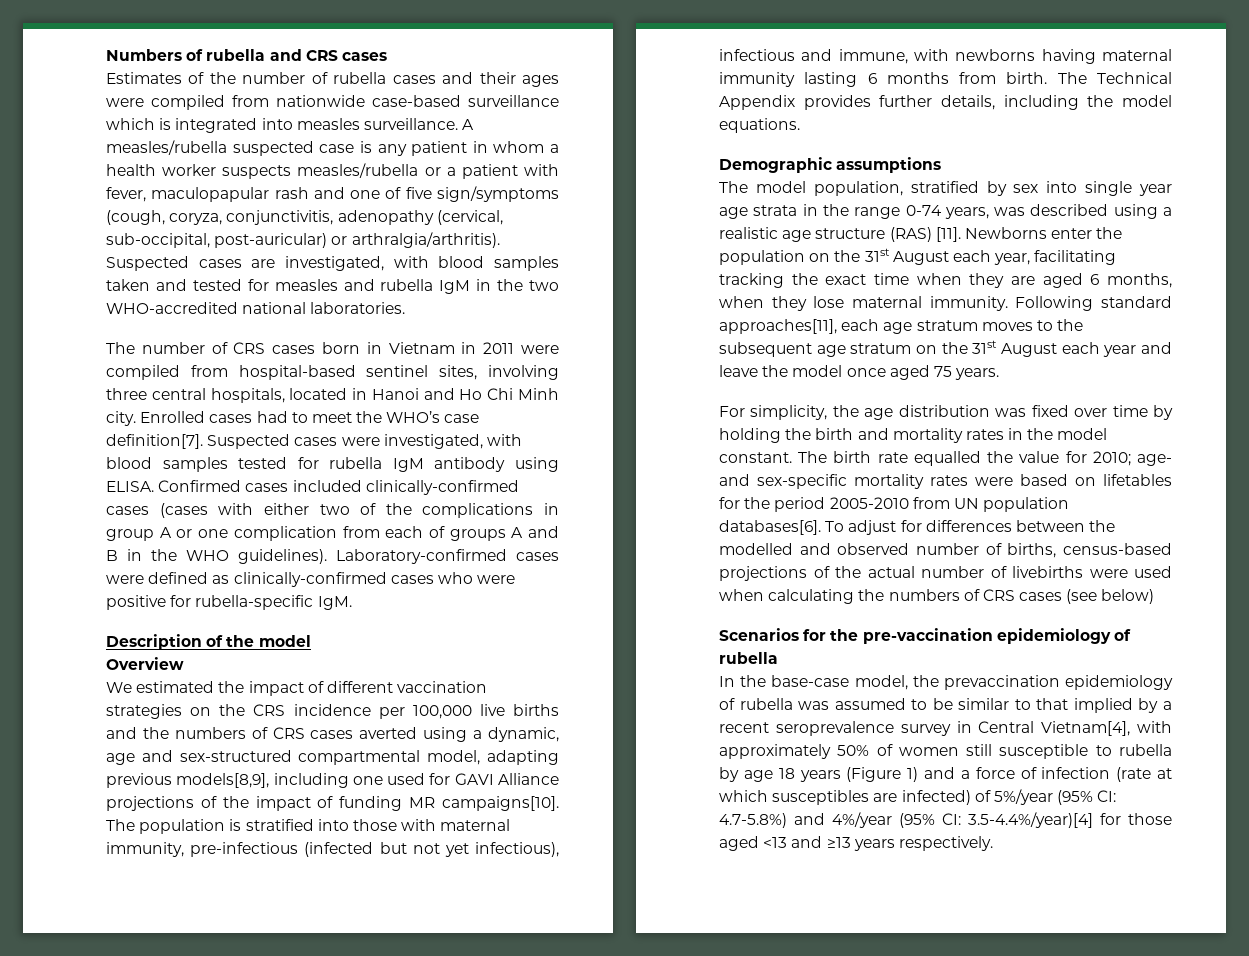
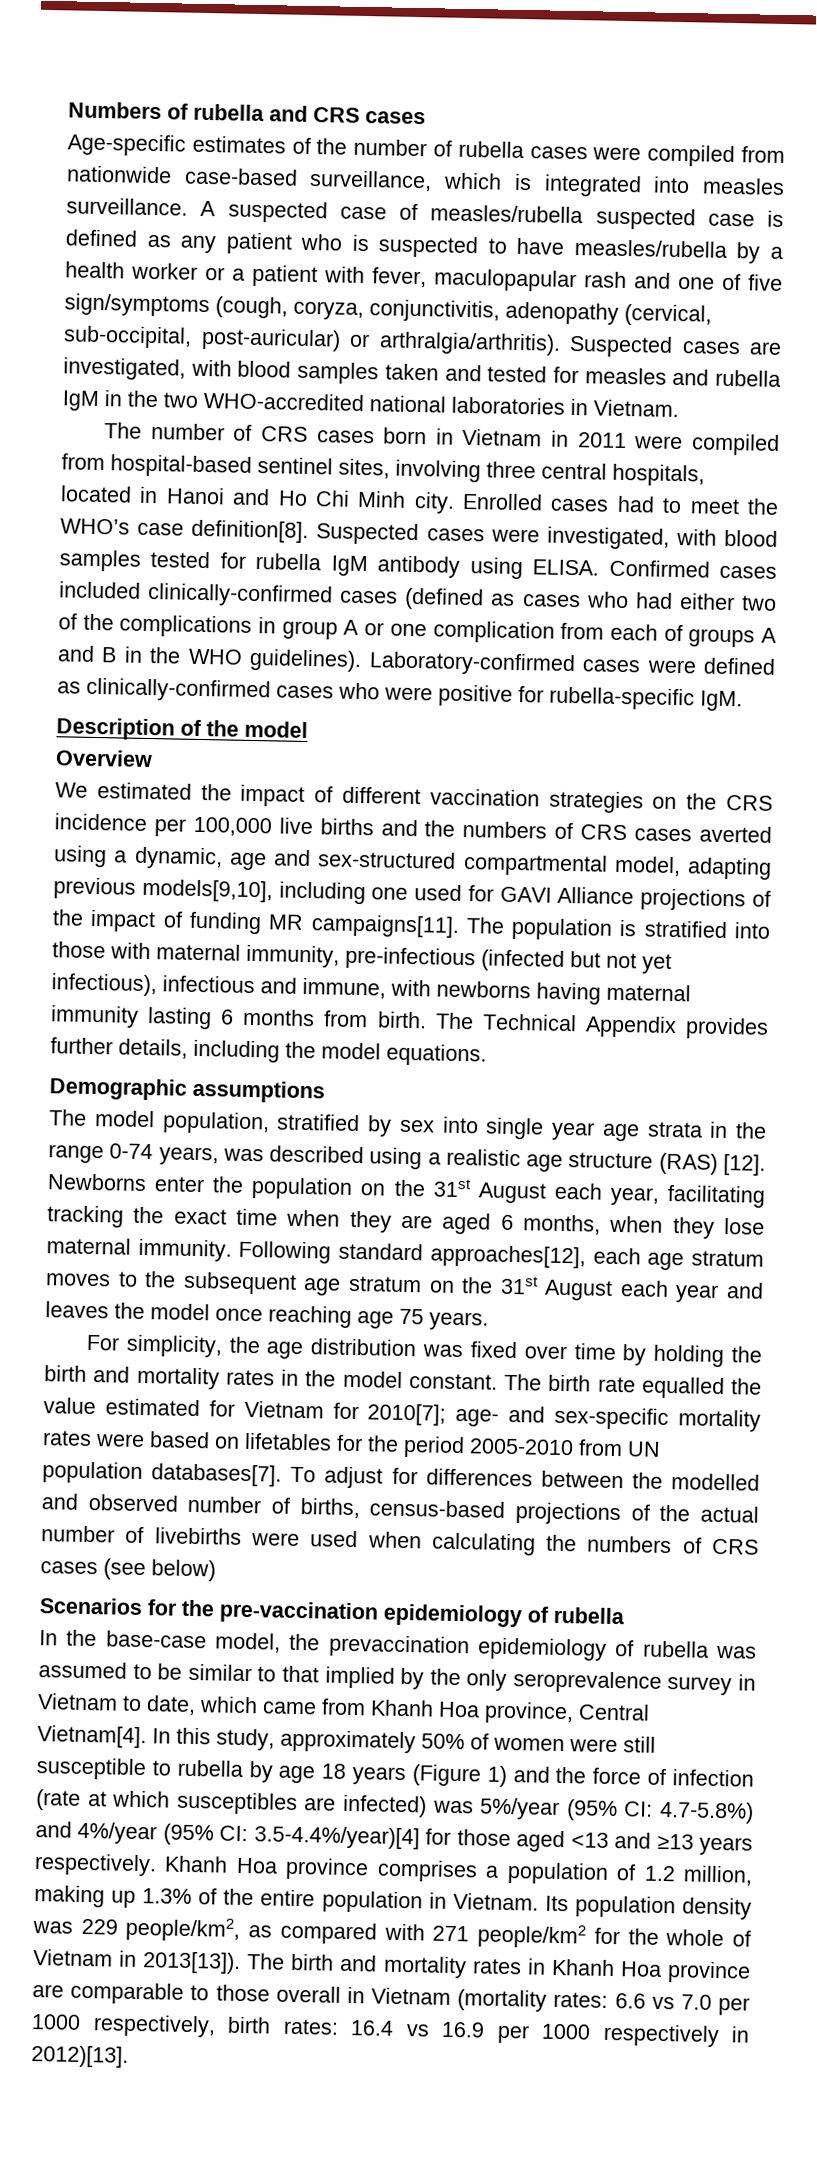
[106,72,182,84] Estimates -> [67,133,286,157] Age-specific estimates
[442,72,559,87] and their ages -> (588, 153) none
[468,95,559,107] surveillance -> [309,169,433,192] surveillance,
(475, 124) none -> [227,200,418,224] suspected case of
[377,141,545,156] any patient in whom -> [65,229,761,264] defined as any patient who is suspected to have measles/rubella by
[222,163,419,179] suspects measles/rubella -> (198, 271) none
[310,302,406,314] laboratories. -> [451,396,679,418] laboratories in Vietnam.
[106,434,203,449] definition[7]. -> [191,519,310,544] definition[8].
[159,503,254,518] (cases with -> [404,587,673,611] (defined as cases who had
[176,773,270,788] models[8,9], -> [141,878,273,903] models[9,10],
[442,796,559,811] campaigns[10]. -> [310,914,460,938] campaigns[11].
[935,227,961,242] [11]. -> [722,1153,766,1176] [12].
[719,319,837,334] approaches[11], -> [429,1244,586,1269] approaches[12],
[719,365,758,377] leave -> [45,1301,109,1319] leaves
[889,365,930,380] aged -> [268,1305,394,1329] reaching age
[1065,451,1131,466] for 2010; -> [104,1398,447,1426] estimated for Vietnam for 2010[7];
[719,520,821,535] databases[6]. -> [151,1463,283,1487] databases[7].
[1163,701,1172,710] [719,722,769,733] a recent -> [429,1668,508,1691] the only
[978,721,1172,736] Central Vietnam[4], with -> [37,1693,650,1725] [37,1725,275,1751] Vietnam to date, which came from Khanh Hoa province, Central Vietnam[4]. In this study,
(959, 751) none -> [569,1738,618,1753] were
[960,770,970,779] a -> [555,1766,587,1784] the
[974,790,991,802] of -> [432,1800,474,1814] was
(993, 843) none -> [164,1855,754,1886] [34,1885,752,1920] [32,1916,752,1949] [33,1949,751,1984] [32,1981,750,2016] [31,2014,750,2048] [31,2045,129,2068] Khanh Hoa province comprises a population of 1.2 million, making up 1.3% of the entire population in Vietnam. Its population density was 229 people/km2, as compared with 271 people/km2 for the whole of Vietnam in 2013[13]). The birth and mortality rates in Khanh Hoa province are comparable to those overall in Vietnam (mortality rates: 6.6 vs 7.0 per 1000 respectively, birth rates: 16.4 vs 16.9 per 1000 respectively in 2012)[13].

